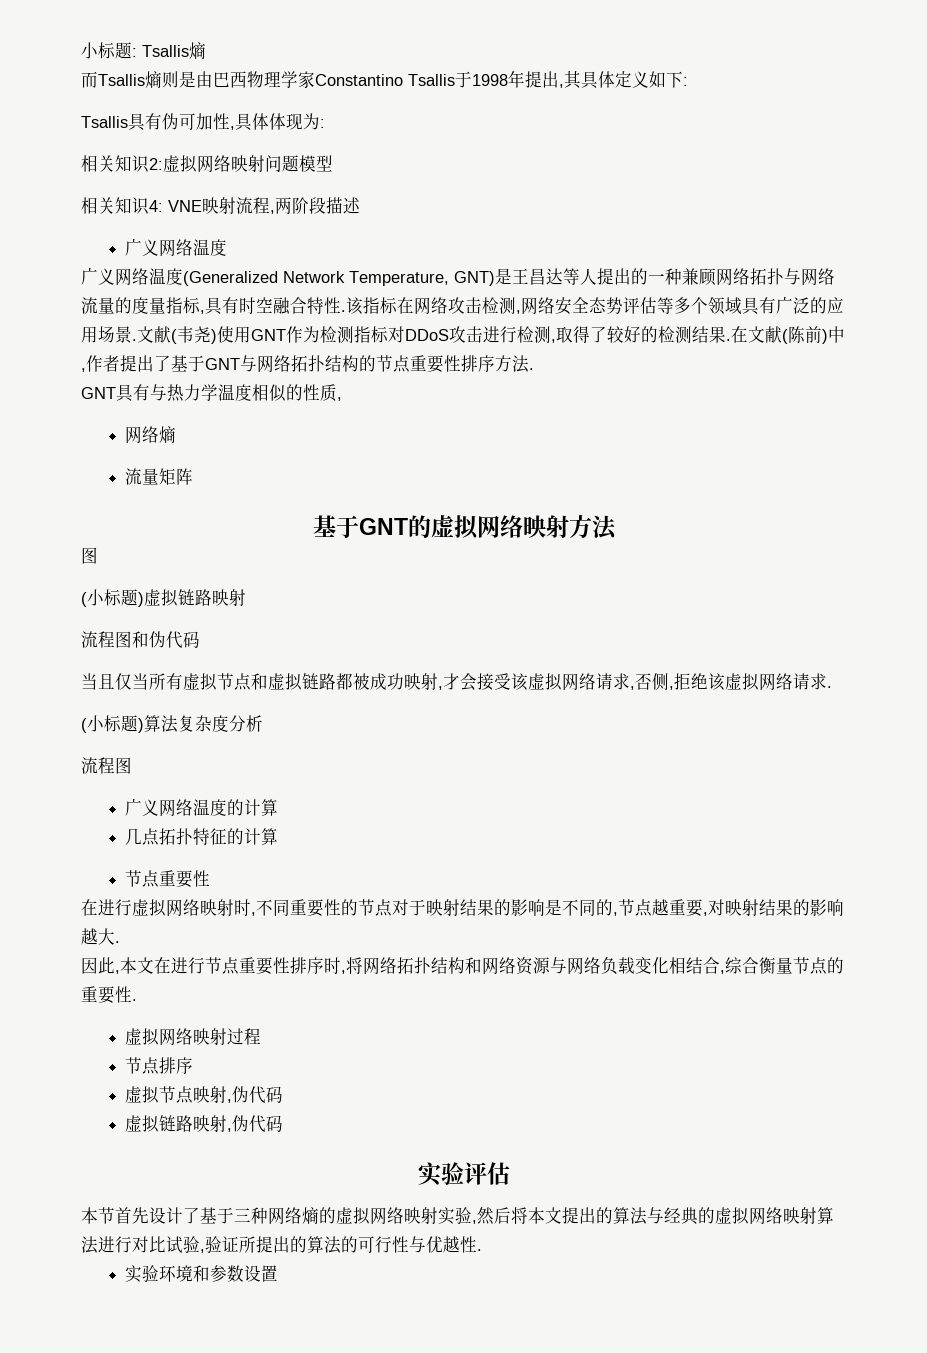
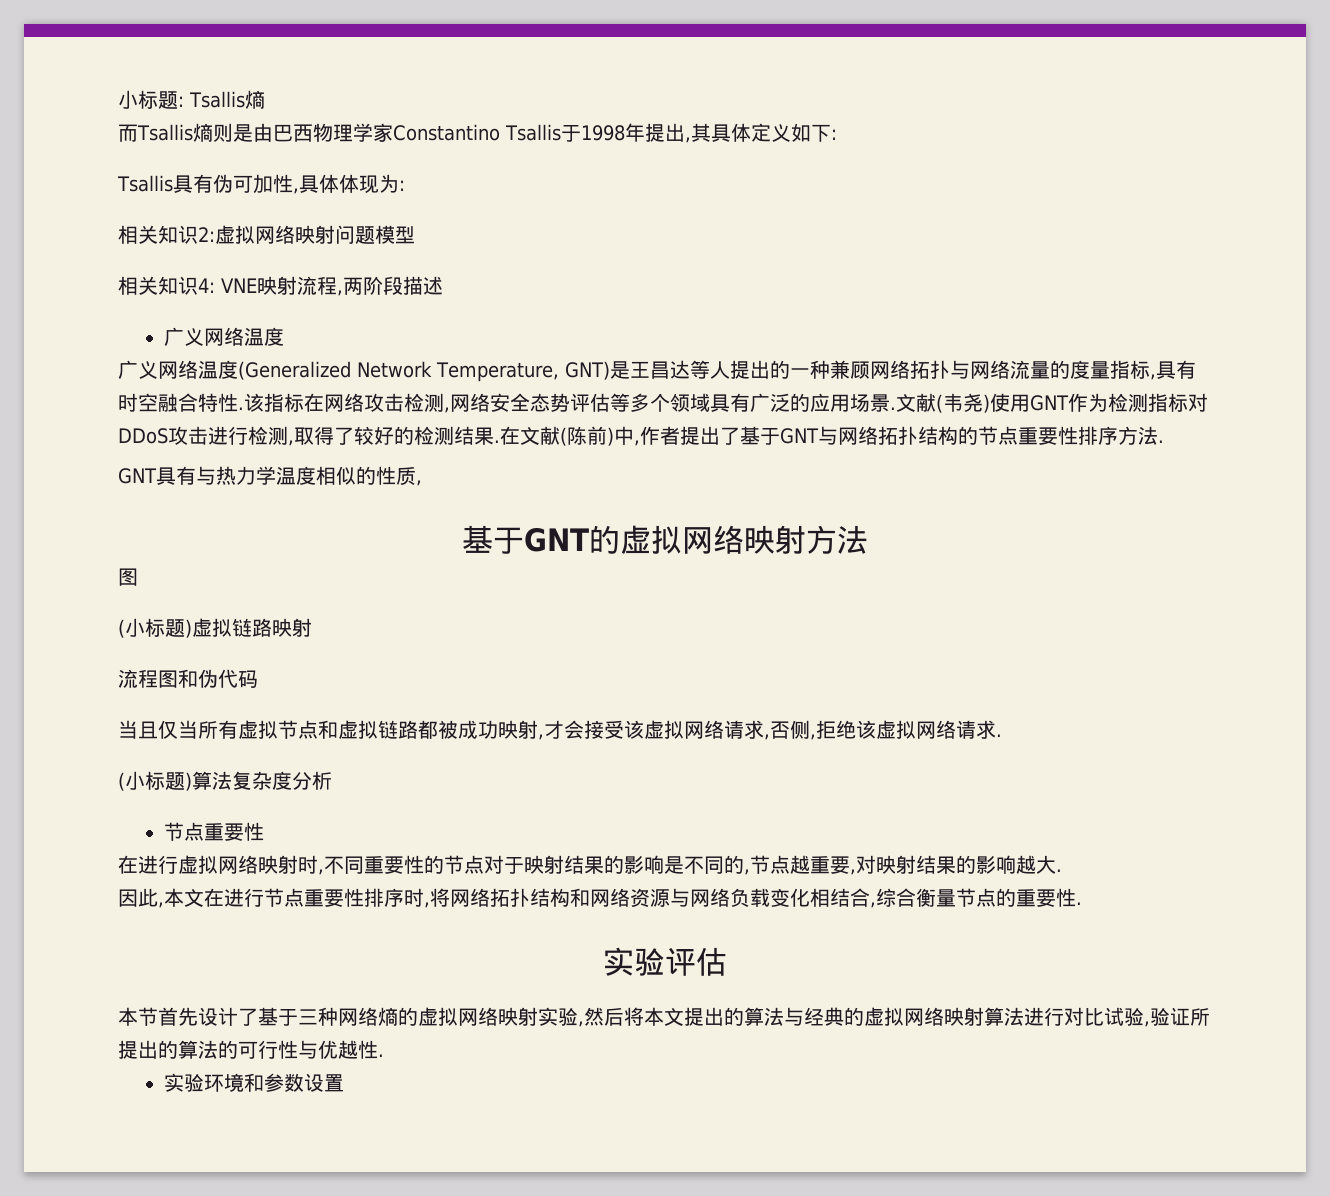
[125,426,177,444] [125,468,194,485] // 网络熵 // 流量矩阵 -> (422, 483) none
[81,757,132,774] [125,799,279,817] [125,828,279,846] // 流程图 // 广义网络温度的计算 // 几点拓扑特征的计算 -> (332, 780) none
[125,1028,262,1046] [125,1057,194,1075] [125,1086,284,1104] [125,1115,284,1133] // 虚拟网络映射过程 // 节点排序 // 虚拟节点映射,伪代码 // 虚拟链路映射,伪代码 -> (1082, 903) none

